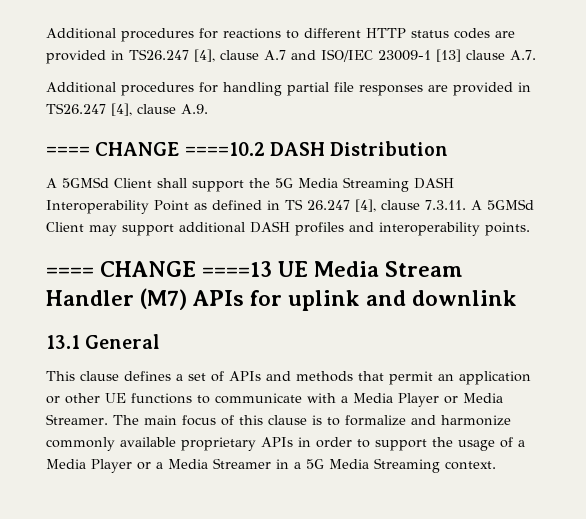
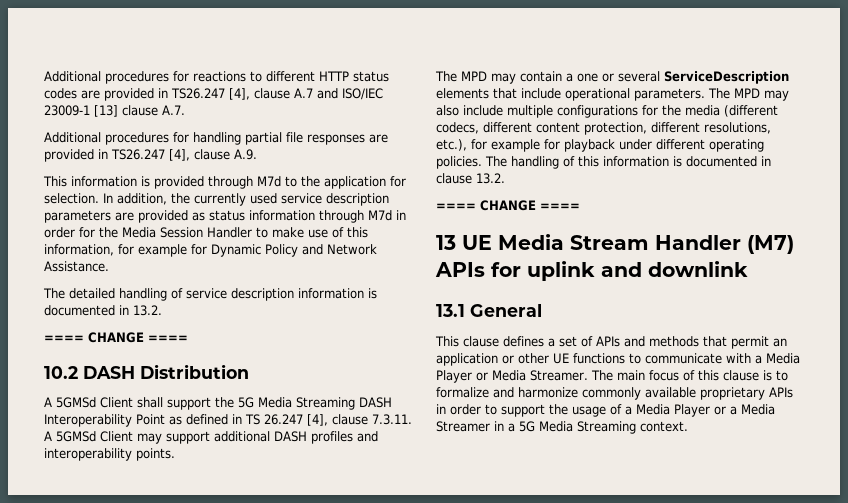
[46,142,265,156] // ==== CHANGE ====10.2 -> [43,176,406,189] [44,193,389,206] [44,210,406,223] [44,227,368,238] [44,244,377,257] [44,261,109,272] [43,288,377,301] [44,305,162,316] [44,332,188,343] [44,366,78,379] // This information is provided through M7d to the application for selection. In addition, the currently used service description parameters are provided as status information through M7d in order for the Media Session Handler to make use of this information, for example for Dynamic Policy and Network Assistance. // The detailed handling of service description information is documented in 13.2. // ==== CHANGE ==== // 10.2
[46,261,273,277] // ==== CHANGE ====13 -> [435,71,789,84] [436,88,789,101] [436,105,778,118] [436,122,771,135] [436,139,764,152] [436,156,771,169] [436,173,505,184] [436,200,580,211] [436,235,456,250] // The MPD may contain a one or several ServiceDescription elements that include operational parameters. The MPD may also include multiple configurations for the media (different codecs, different content protection, different resolutions, etc.), for example for playback under different operating policies. The handling of this information is documented in clause 13.2. // ==== CHANGE ==== // 13

